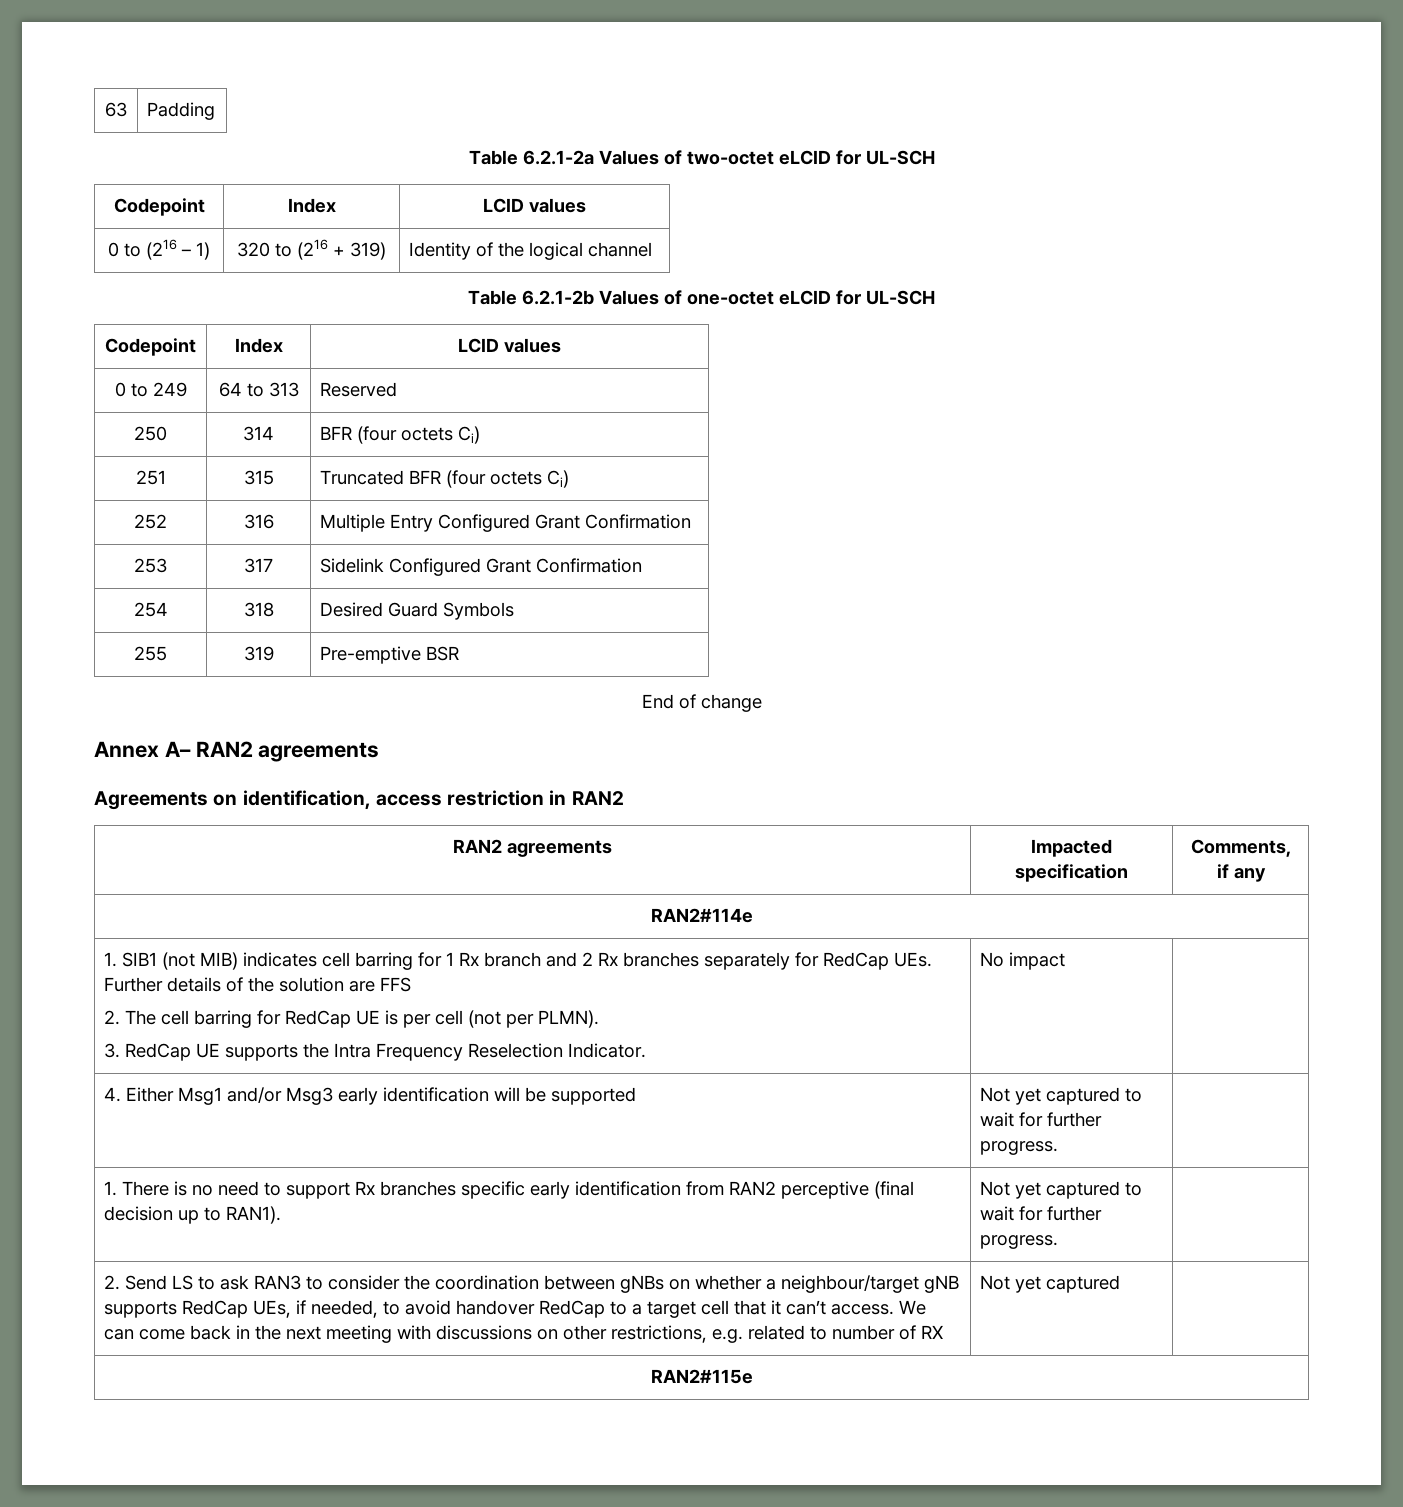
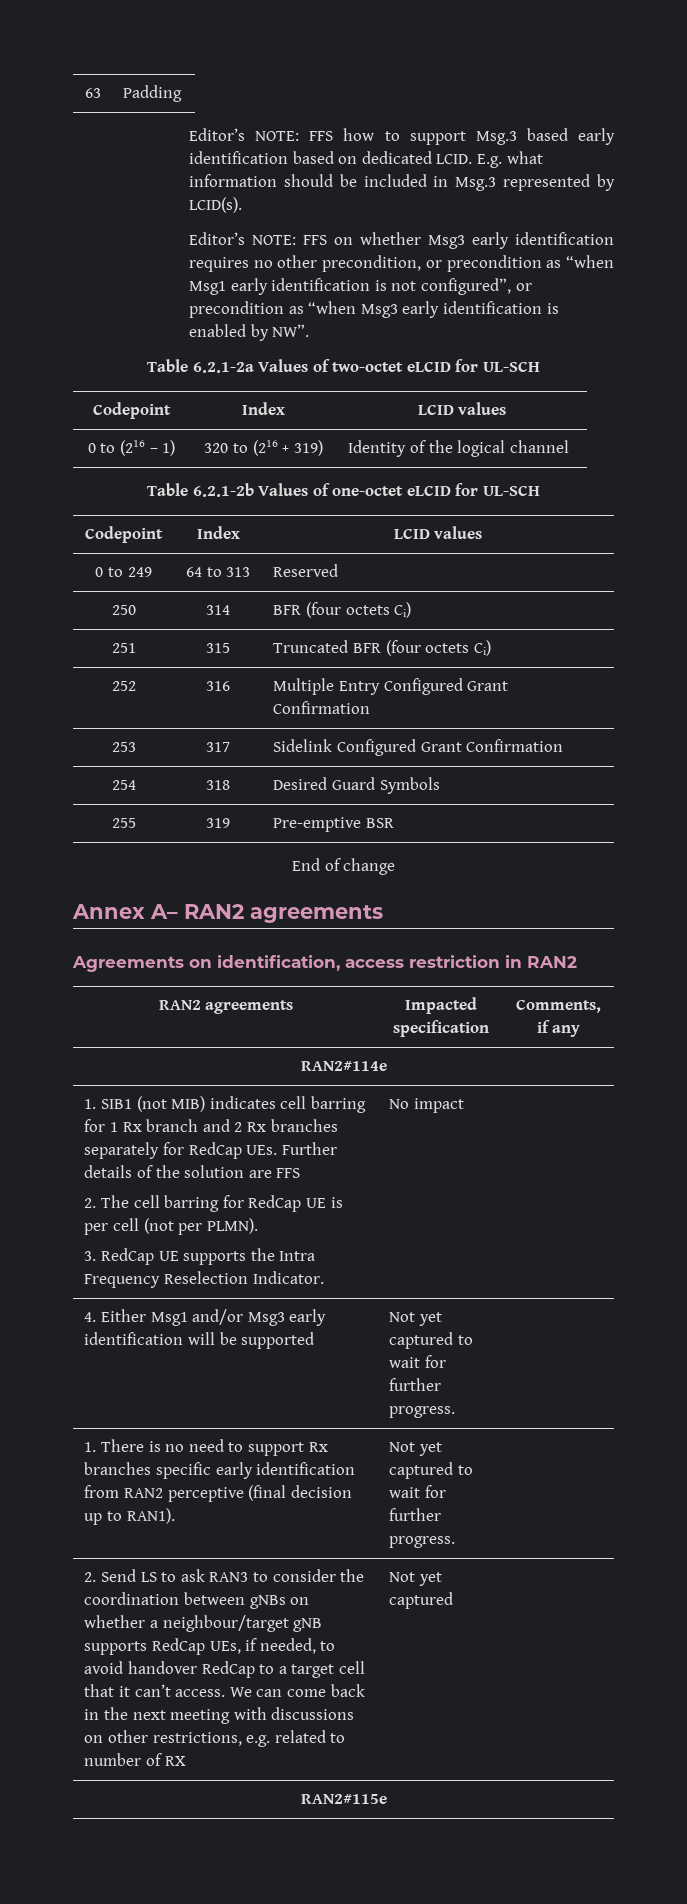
(216, 111) none -> [189,128,615,145] [189,151,543,168] [189,174,615,191] [189,197,243,213] [189,232,614,249] [189,255,614,272] [189,278,532,295] [189,301,559,318] [189,324,310,341] // Editor’s NOTE: FFS how to support Msg.3 based early identification based on dedicated LCID. E.g. what information should be included in Msg.3 represented by LCID(s). // Editor’s NOTE: FFS on whether Msg3 early identification requires no other precondition, or precondition as “when Msg1 early identification is not configured”, or precondition as “when Msg3 early identification is enabled by NW”.

